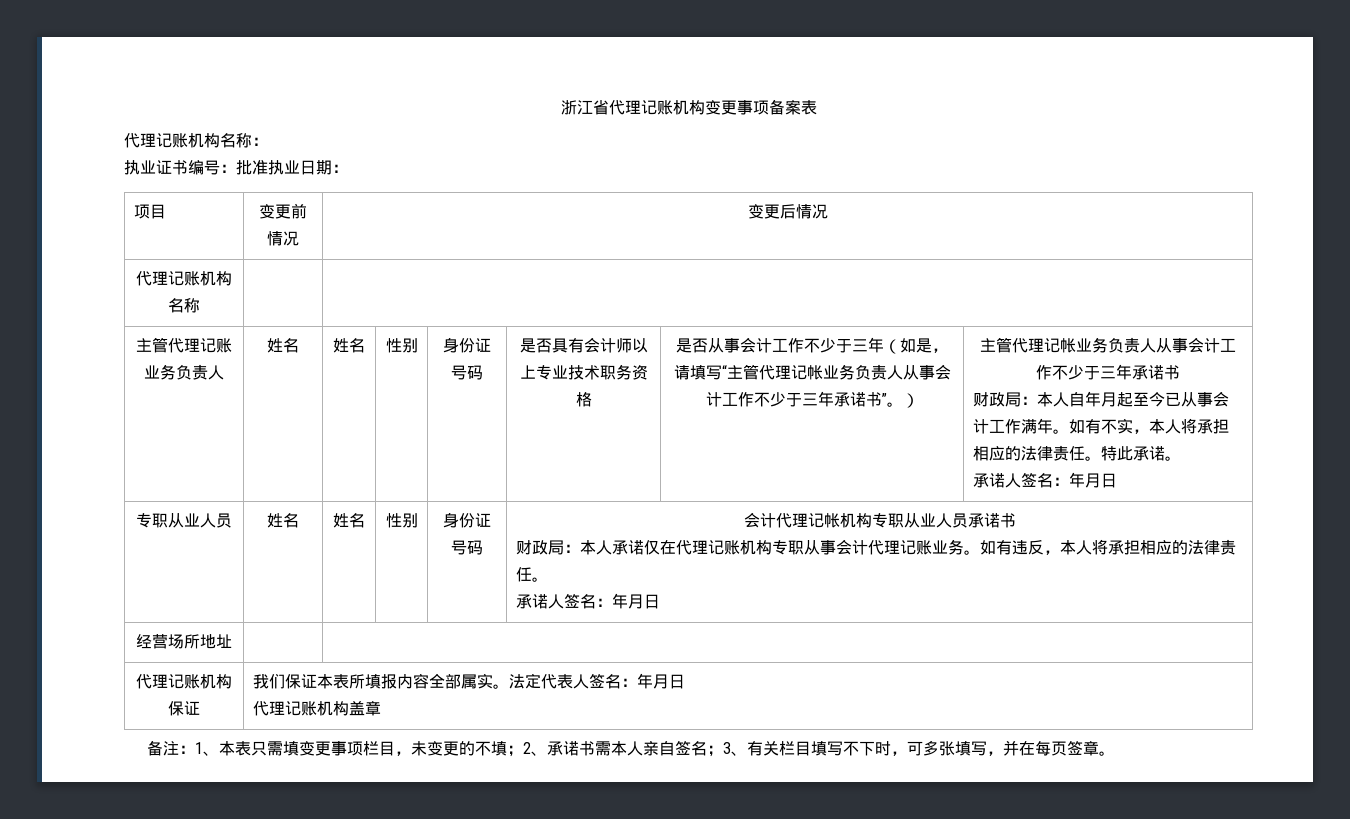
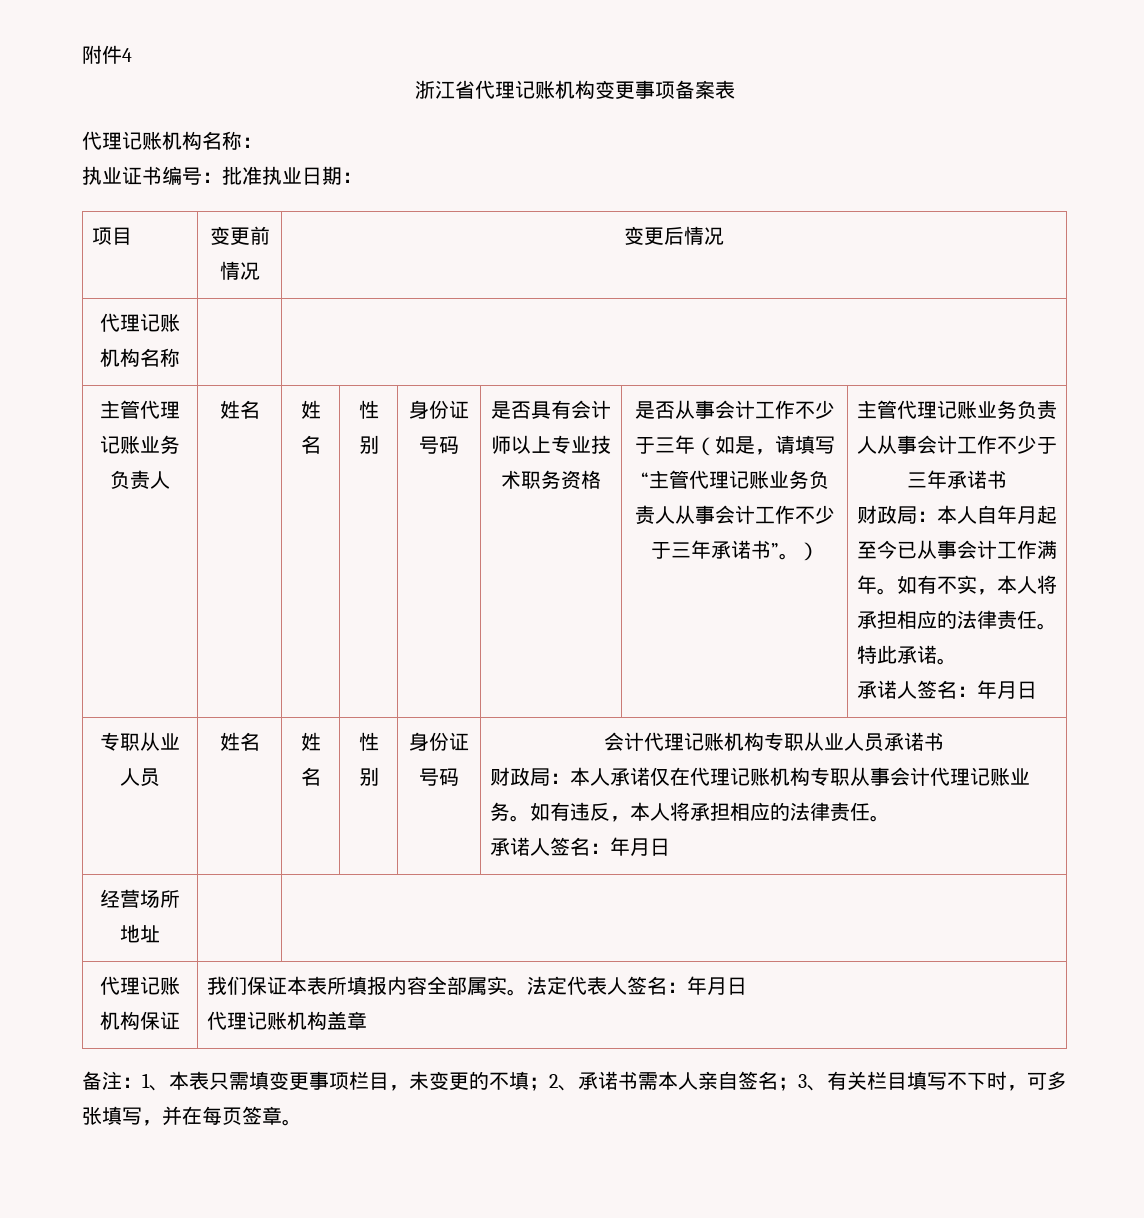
(560, 107) none -> [82,45,132,64] 附件4 //
[806,365,823,380] 帐 -> [748,470,769,489] 账
[1060,338,1076,353] 帐 -> [957,400,977,419] 账
[823,513,840,528] 帐 -> [703,732,724,751] 账

